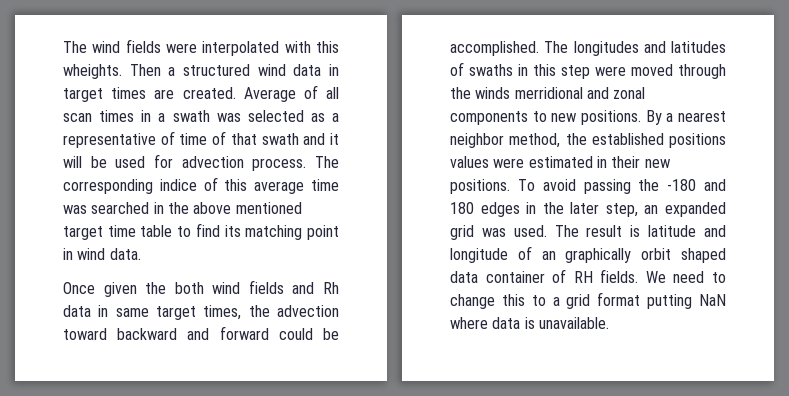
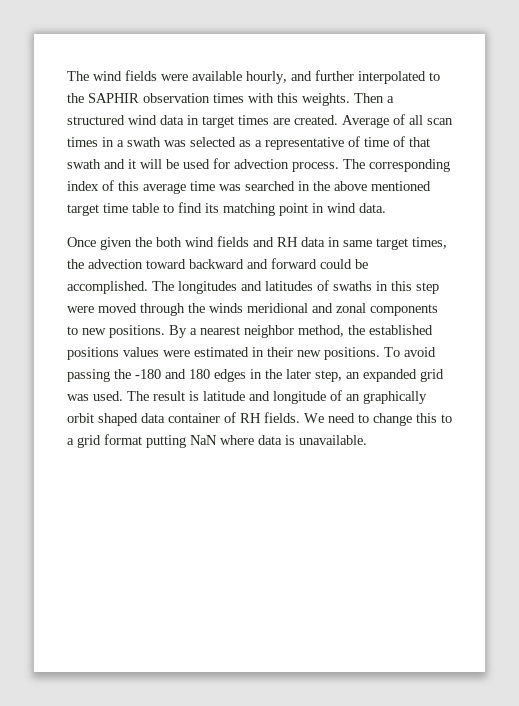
[202,41,280,56] interpolated -> [192,70,440,84] [67,93,244,103] available hourly, and further interpolated to the SAPHIR observation times
[63,64,122,79] wheights. -> [302,93,350,106] weights.
[159,179,197,191] indice -> [67,181,99,191] index
[322,282,339,294] Rh -> [277,237,298,247] RH
[514,87,583,99] merridional -> [247,303,308,313] meridional

